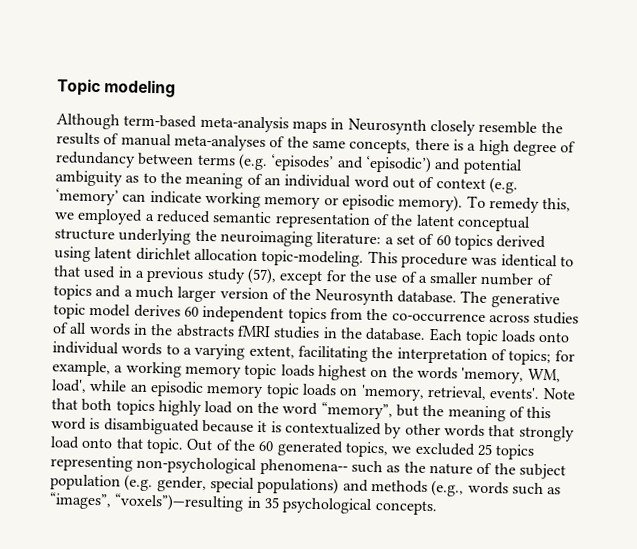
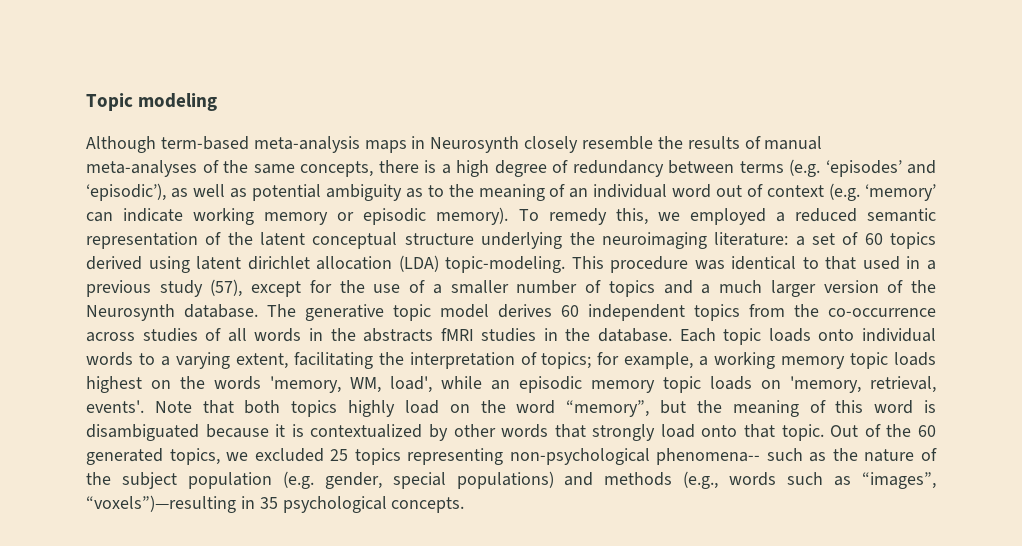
[364,155,462,173] ‘episodic’) and -> [86,183,247,201] ‘episodic’), as well as
(258, 254) none -> [398,255,439,272] (LDA)

